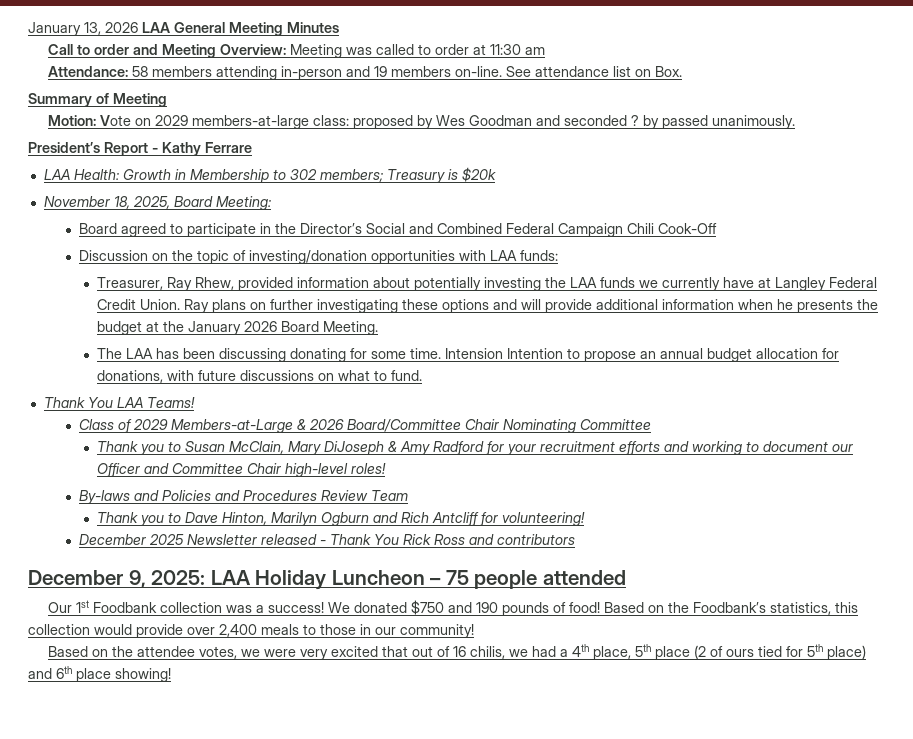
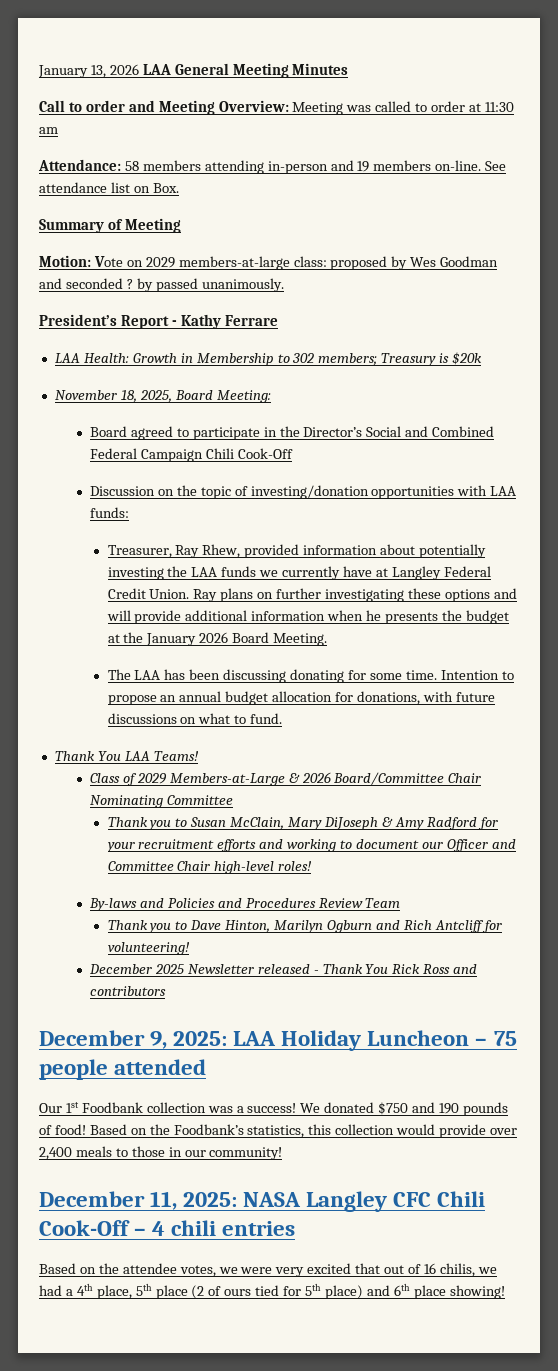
[445,348,504,359] Intension -> (437, 675) none
(474, 631) none -> [39,1191,486,1212] [39,1220,296,1236] // December 11, 2025: NASA Langley CFC Chili Cook-Off – 4 chili entries

